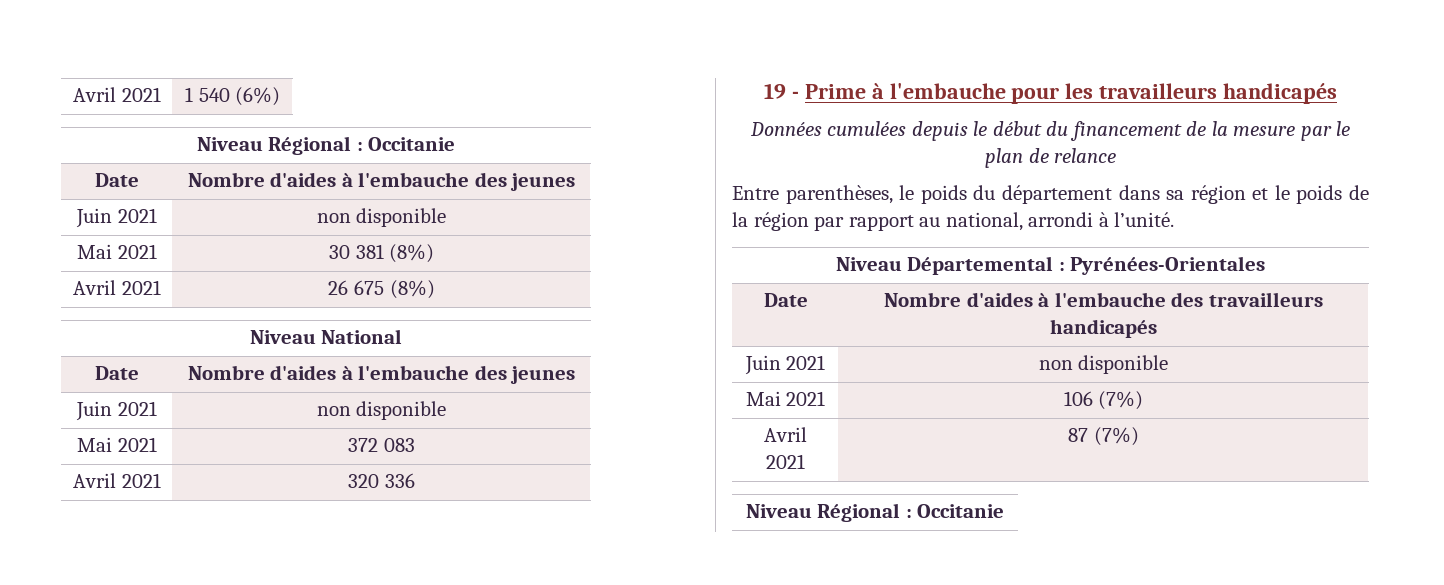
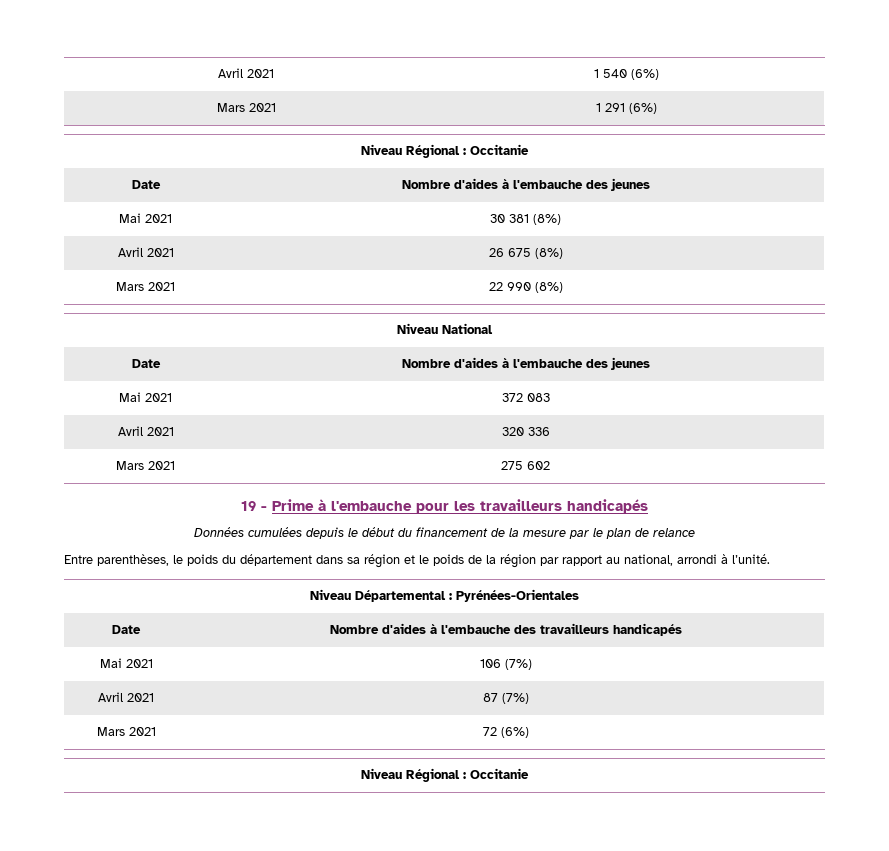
(281, 96) none -> [216,103,276,112] [595,103,657,114] // Mars 2021 | 1 291 (6%)
[76,208,157,228] [316,208,447,227] // Juin 2021 | non disponible -> (650, 184) none
(435, 289) none -> [116,282,175,291] [488,282,563,293] // Mars 2021 | 22 990 (8%)
[76,401,157,421] [316,401,447,420] // Juin 2021 | non disponible -> (650, 363) none
(415, 480) none -> [116,461,175,470] [501,461,550,470] // Mars 2021 | 275 602
[744,355,826,375] [1038,355,1169,374] // Juin 2021 | non disponible -> (682, 629) none
(1139, 436) none -> [96,727,156,736] [483,727,529,738] // Mars 2021 | 72 (6%)

